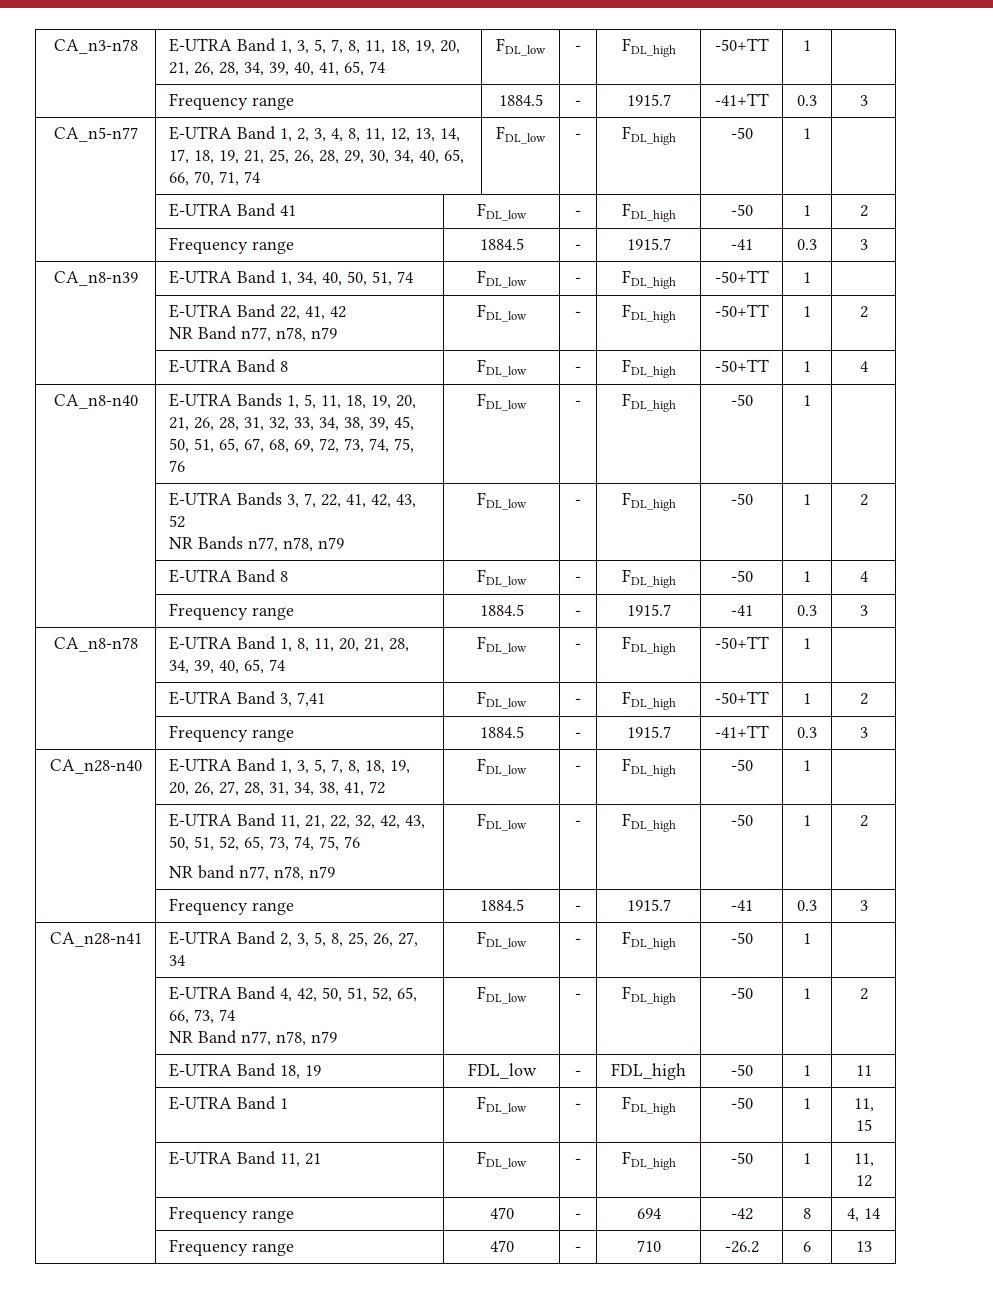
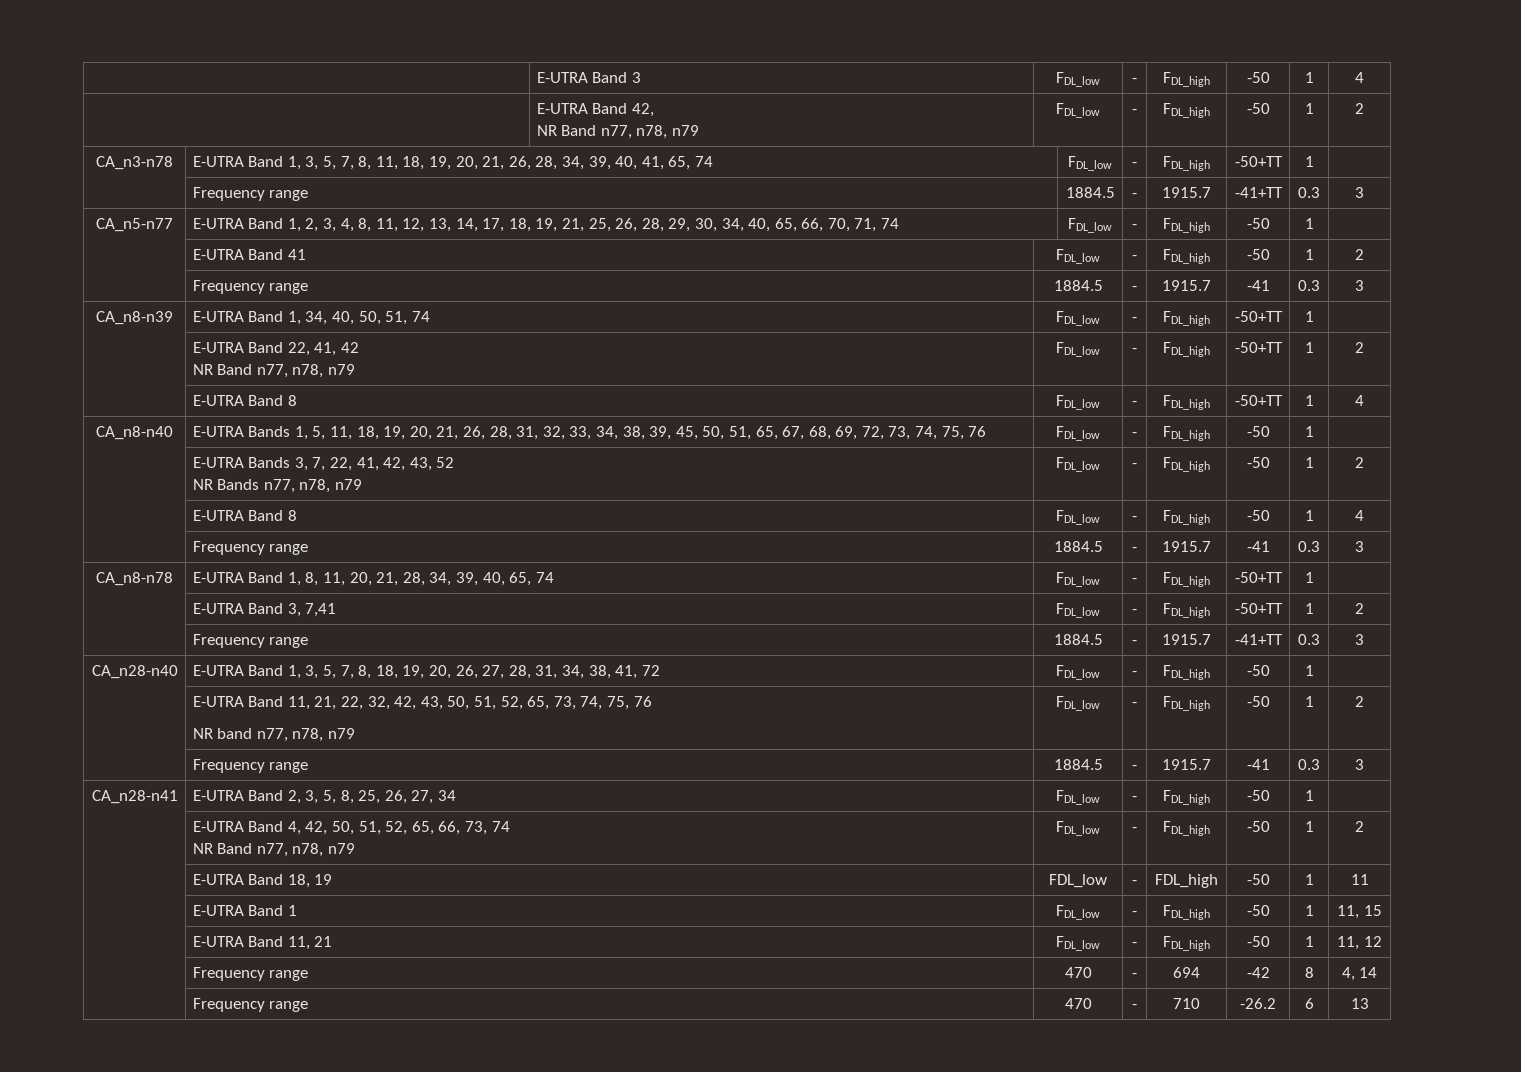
(53, 46) none -> [536,72,641,83] [1056,72,1100,87] [1132,78,1137,83] [1163,72,1210,87] [1246,72,1270,83] [1304,72,1314,83] [1355,72,1364,83] [536,103,654,117] [536,125,700,139] [1056,103,1100,118] [1132,109,1137,114] [1163,103,1210,118] [1246,103,1270,114] [1304,103,1314,114] [1355,103,1364,114] | E-UTRA Band 3 | FDL_low | - | FDL_high | -50 | 1 | 4 // | E-UTRA Band 42, // NR Band n77, n78, n79 | FDL_low | - | FDL_high | -50 | 1 | 2 //

